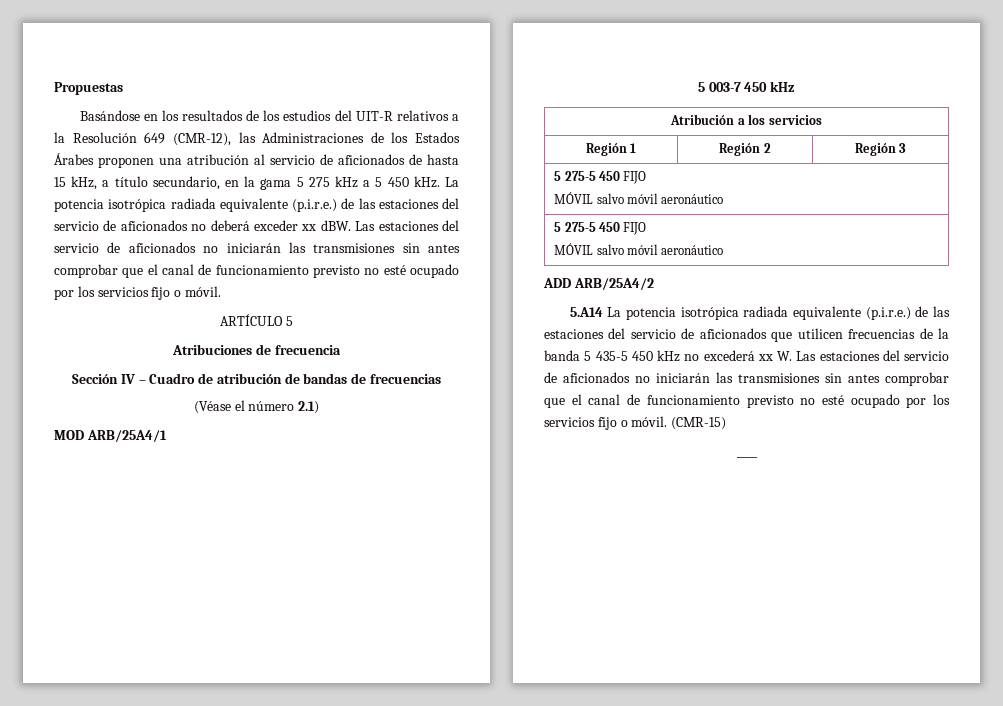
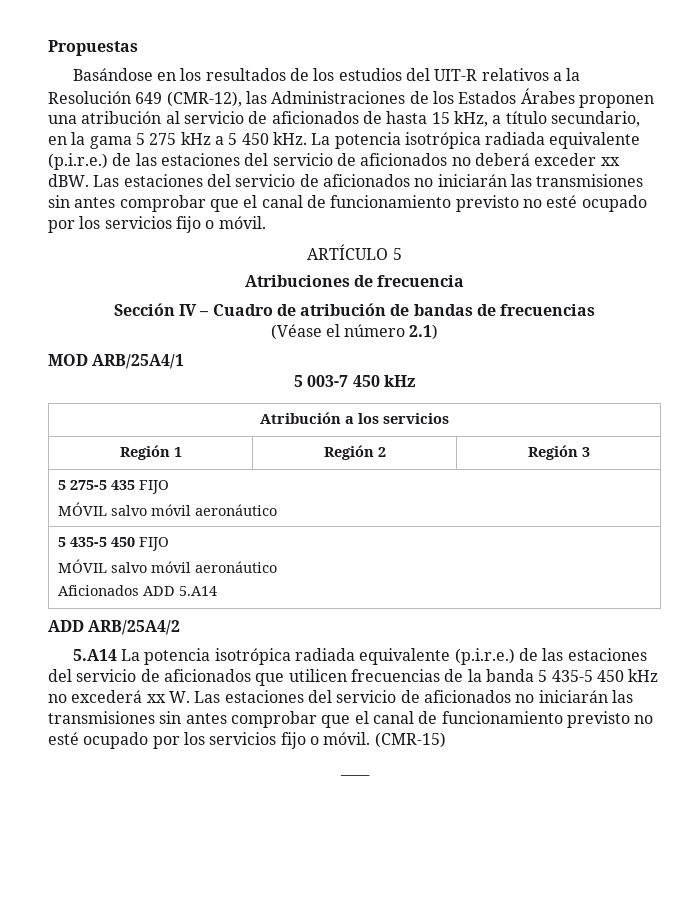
[598,171,620,181] 450 -> [110,480,135,490] 435
[564,222,647,235] [554,243,724,255] 275-5 450 FIJO // MÓVIL salvo móvil aeronáutico -> [69,537,169,551] [57,559,277,573] [57,585,217,596] 435-5 450 FIJO // MÓVIL salvo móvil aeronáutico // Aficionados ADD 5.A14

